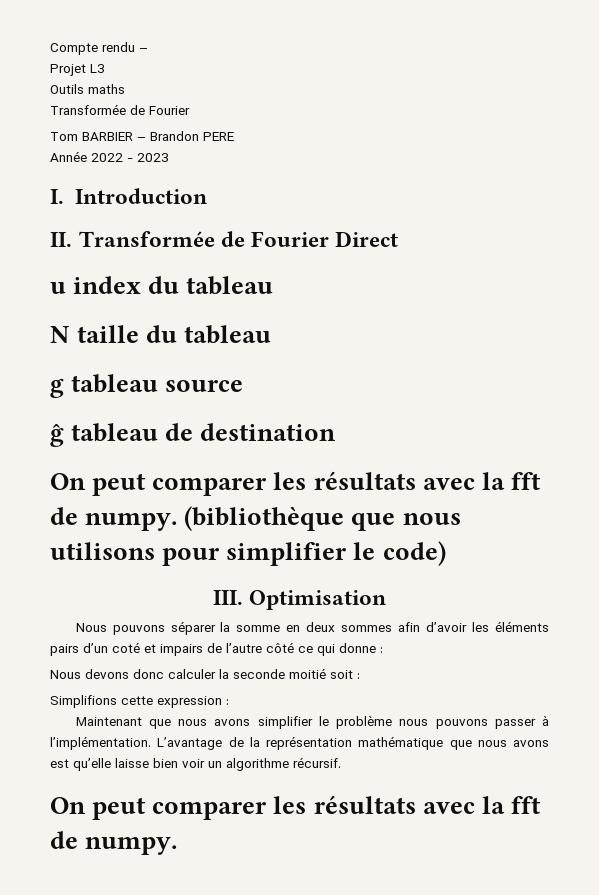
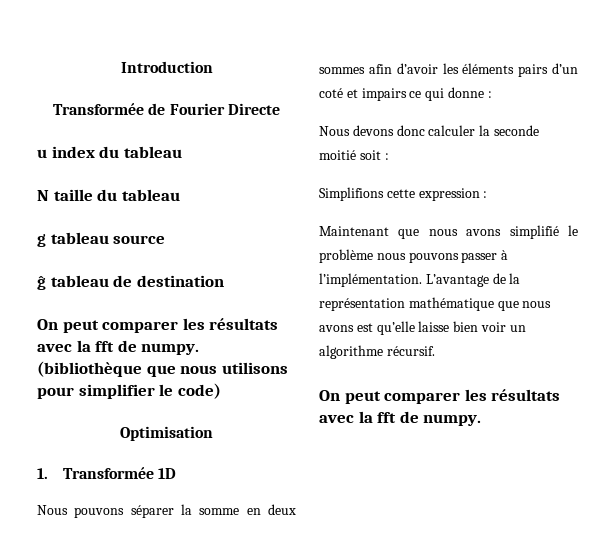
[50,42,148,55] [50,64,105,76] [50,84,125,94] [50,104,190,115] [50,131,234,141] [50,151,169,162] [50,188,207,204] [50,231,399,247] Compte rendu – // Projet L3 // Outils maths // Transformée de Fourier // Tom BARBIER – Brandon PERE // Année 2022 - 2023 // I. Introduction // II. Transformée de Fourier Direct -> [120,61,213,73] [53,103,280,115] Introduction // Transformée de Fourier Directe
[212,590,387,610] III. Optimisation -> [120,426,213,441] [37,467,177,479] Optimisation // 1. Transformée 1D
[207,642,294,653] de l’autre côté -> (407, 94) none
[257,716,313,729] simplifier -> [509,225,559,239] simplifié

